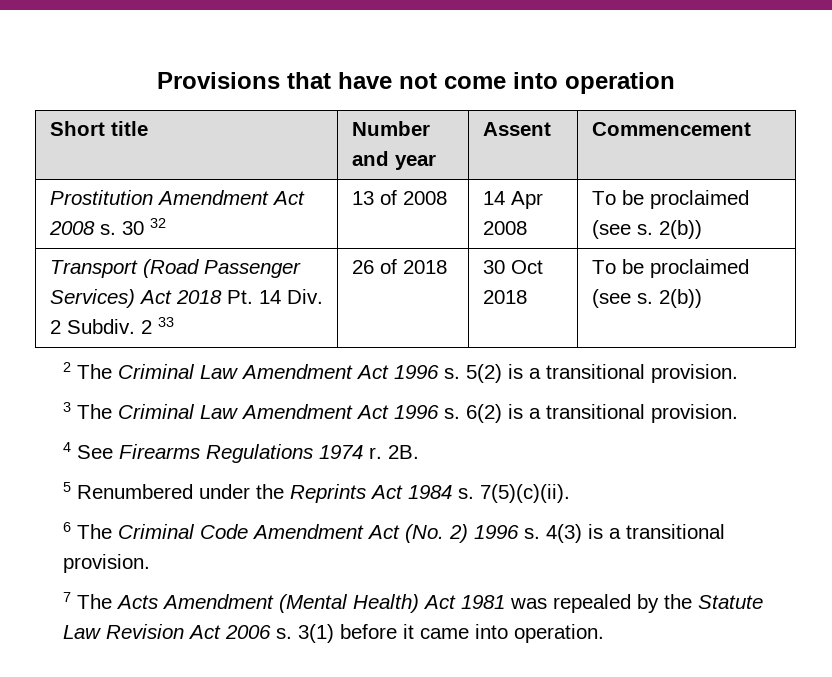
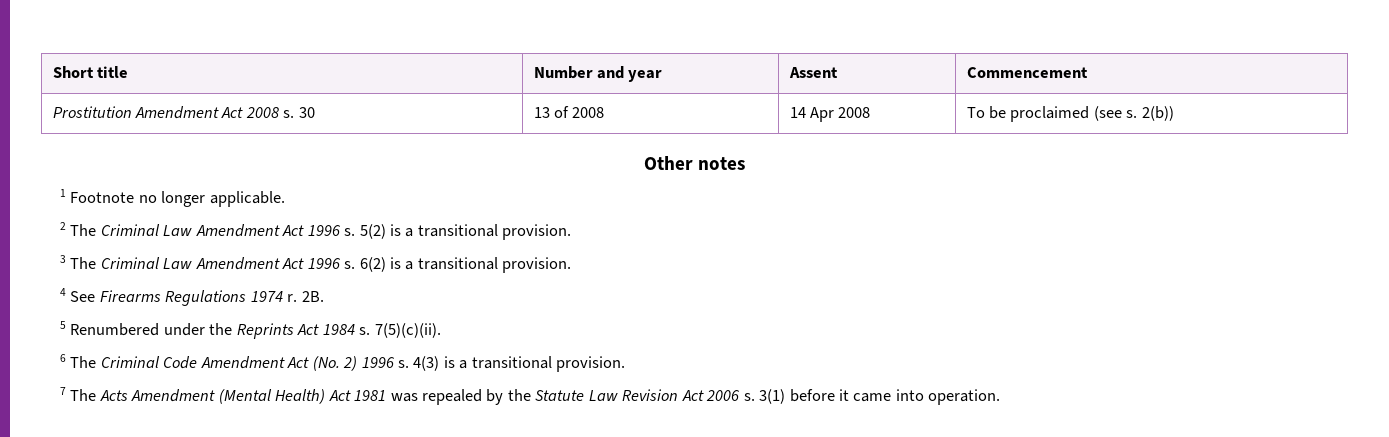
[157,72,675,94] Provisions that have not come into operation // -> (52, 72) none
[149,218,166,228] 32 -> (315, 112) none
[49,259,301,278] [49,289,323,308] [49,317,174,334] [351,259,447,274] [482,260,543,274] [482,290,527,304] [591,259,749,278] [591,289,702,308] // Transport (Road Passenger Services) Act 2018 Pt. 14 Div. 2 Subdiv. 2 33 | 26 of 2018 | 30 Oct 2018 | To be proclaimed (see s. 2(b)) -> [643,156,746,170] [59,189,285,207] // Other notes // 1 Footnote no longer applicable.

